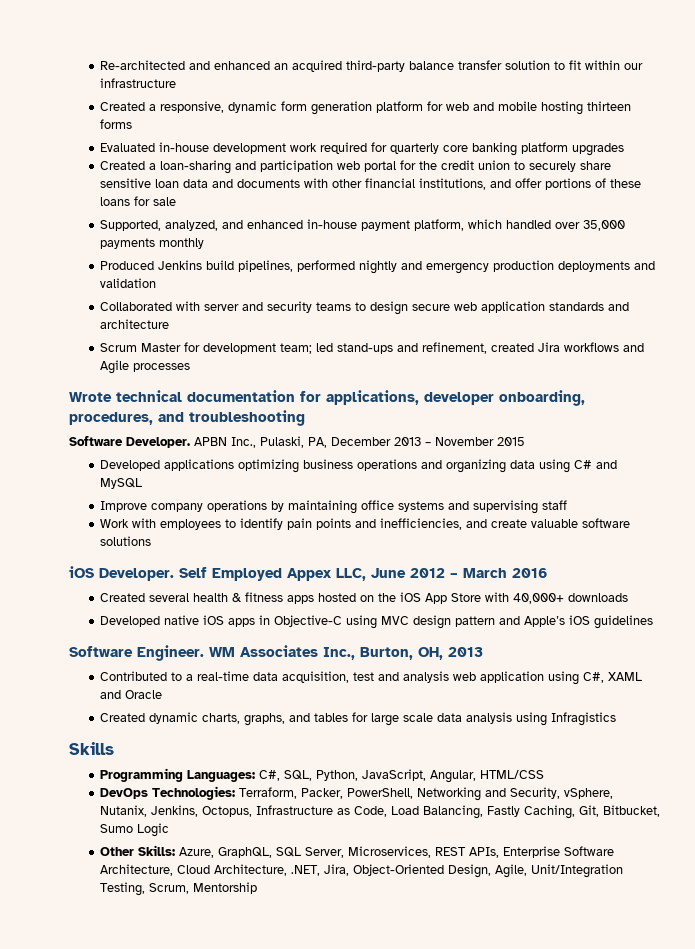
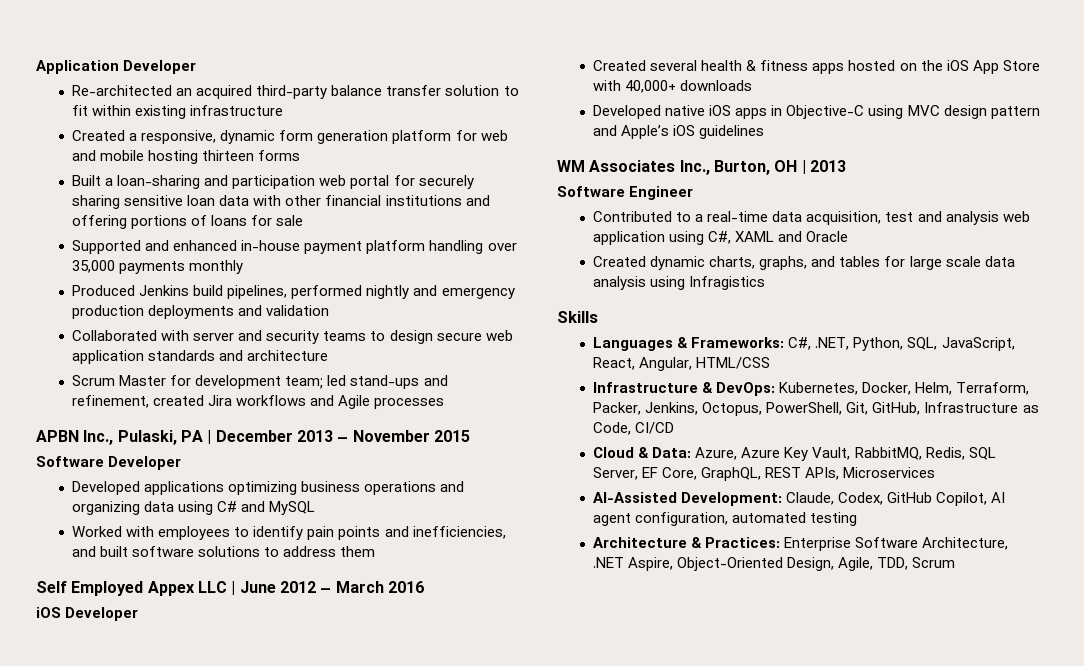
[100,60,271,70] Re-architected and enhanced -> [36,60,197,74] [72,85,173,96] Application Developer // Re-architected
[624,63,644,70] our -> [135,105,187,119] existing
[100,142,625,156] [100,161,146,170] Evaluated in-house development work required for quarterly core banking platform upgrades // Created -> [72,175,102,186] Built
[419,160,612,172] the credit union to securely share -> [418,175,474,189] [72,195,121,209] securely sharing
[212,179,301,188] and documents -> (250, 200) none
[419,178,543,190] institutions, and offer -> [385,195,490,206] [72,215,128,229] institutions and offering
[610,179,642,188] these -> (208, 220) none
[100,220,219,231] Supported, analyzed, -> [72,240,142,254] Supported
[414,219,552,231] platform, which handled -> [366,240,484,254] platform handling
[69,390,585,406] [69,410,305,426] [69,436,190,448] Wrote technical documentation for applications, developer onboarding, procedures, and troubleshooting // Software Developer. -> (445, 403) none
[308,437,327,448] PA, -> [180,430,212,444] PA |
(525, 441) none -> [36,456,182,470] // Software Developer
[100,500,568,514] [100,519,130,528] Improve company operations by maintaining office systems and supervising staff // Work -> [72,526,123,537] Worked
[491,519,579,528] create valuable -> [100,546,129,557] built
[69,566,174,581] // iOS Developer. -> [264,546,376,557] to address them //
[336,568,366,581] LLC, -> [197,581,236,595] LLC |
(547, 573) none -> [36,607,139,621] // iOS Developer
[69,645,204,661] Software Engineer. -> (765, 132) none
[418,647,483,660] OH, 2013 -> [774,160,846,174] [557,186,694,200] OH | 2013 // Software Engineer
[100,768,545,783] [100,786,614,801] [100,805,661,819] [100,823,170,837] [100,845,615,858] [100,864,624,878] [100,882,258,896] Programming Languages: C#, SQL, Python, JavaScript, Angular, HTML/CSS // DevOps Technologies: Terraform, Packer, PowerShell, Networking and Security, vSphere, Nutanix, Jenkins, Octopus, Infrastructure as Code, Load Balancing, Fastly Caching, Git, Bitbucket, Sumo Logic // Other Skills: Azure, GraphQL, SQL Server, Microservices, REST APIs, Enterprise Software Architecture, Cloud Architecture, .NET, Jira, Object-Oriented Design, Agile, Unit/Integration Testing, Scrum, Mentorship -> [593,337,1015,351] [593,357,771,371] [593,382,1030,396] [593,402,1039,416] [593,422,675,435] [593,447,996,461] [593,467,936,481] [593,492,1006,506] [593,512,858,526] [593,537,1009,551] [593,557,956,571] Languages & Frameworks: C#, .NET, Python, SQL, JavaScript, React, Angular, HTML/CSS // Infrastructure & DevOps: Kubernetes, Docker, Helm, Terraform, Packer, Jenkins, Octopus, PowerShell, Git, GitHub, Infrastructure as Code, CI/CD // Cloud & Data: Azure, Azure Key Vault, RabbitMQ, Redis, SQL Server, EF Core, GraphQL, REST APIs, Microservices // AI-Assisted Development: Claude, Codex, GitHub Copilot, AI agent configuration, automated testing // Architecture & Practices: Enterprise Software Architecture, .NET Aspire, Object-Oriented Design, Agile, TDD, Scrum

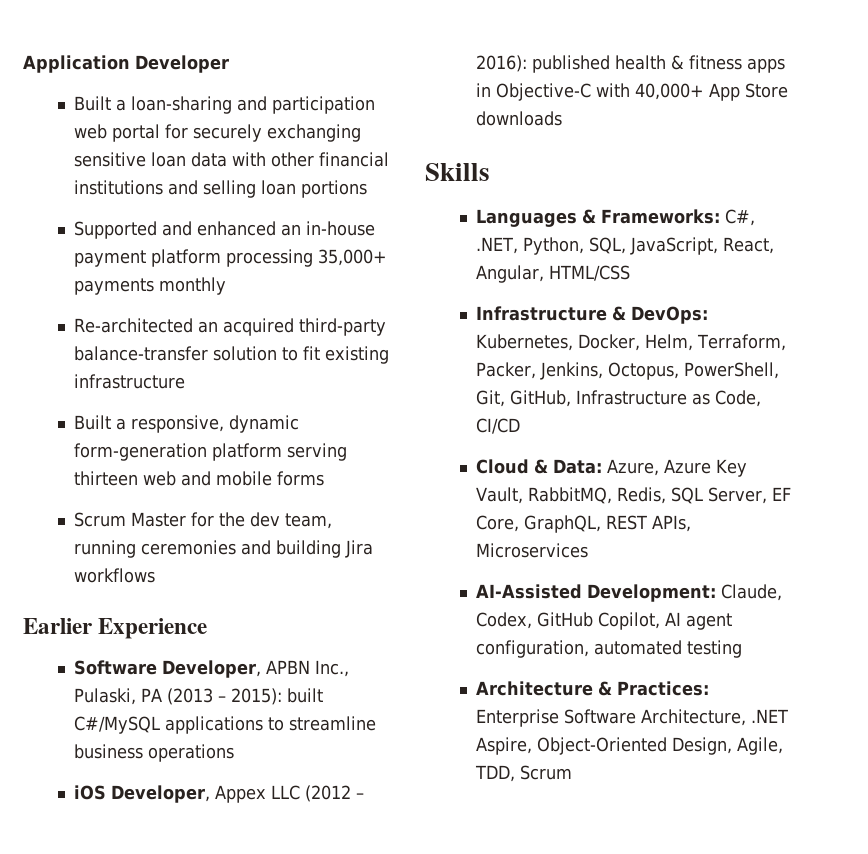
[72,85,519,99] [72,105,284,119] [72,130,508,144] [72,150,301,164] // Re-architected an acquired third-party balance transfer solution to fit within existing infrastructure // Created a responsive, dynamic form generation platform for web and mobile hosting thirteen forms -> (229, 64) none
[72,195,121,209] sharing -> [267,124,362,142] exchanging
[72,215,128,229] offering -> [203,180,297,198] selling loan
[191,215,304,226] of loans for sale -> (368, 189) none
(238, 245) none -> [281,224,302,236] an
[429,240,517,254] [72,260,116,273] handling over 35,000 -> [226,249,388,267] processing 35,000+
[72,285,515,299] [72,305,330,319] [72,330,513,344] [72,350,329,364] [72,375,448,389] [72,395,445,409] [36,430,470,445] [36,456,182,470] [72,481,465,495] [72,501,316,515] [72,526,506,540] [72,546,376,557] [36,581,424,596] [36,607,139,621] [593,60,1040,74] [593,80,753,93] [593,105,1040,119] [593,125,765,139] [557,160,846,175] [557,186,694,200] [593,211,1030,225] [593,231,849,245] [593,256,1015,270] [593,276,766,290] Produced Jenkins build pipelines, performed nightly and emergency production deployments and validation // Collaborated with server and security teams to design secure web application standards and architecture // Scrum Master for development team; led stand-ups and refinement, created Jira workflows and Agile processes // APBN Inc., Pulaski, PA | December 2013 – November 2015 // Software Developer // Developed applications optimizing business operations and organizing data using C# and MySQL // Worked with employees to identify pain points and inefficiencies, and built software solutions to address them // Self Employed Appex LLC | June 2012 – March 2016 // iOS Developer // Created several health & fitness apps hosted on the iOS App Store with 40,000+ downloads // Developed native iOS apps in Objective-C using MVC design pattern and Apple’s iOS guidelines // WM Associates Inc., Burton, OH | 2013 // Software Engineer // Contributed to a real-time data acquisition, test and analysis web application using C#, XAML and Oracle // Created dynamic charts, graphs, and tables for large scale data analysis using Infragistics -> [74,318,387,336] [74,346,390,364] [74,374,186,389] [74,415,300,433] [74,443,348,461] [74,471,325,486] [74,512,333,529] [74,540,374,558] [74,568,156,583] [23,618,208,639] [74,660,350,678] [74,688,324,705] [74,716,377,734] [74,744,235,762] [74,785,365,803] [476,55,786,73] [476,83,789,101] [476,111,563,126] Re-architected an acquired third-party balance-transfer solution to fit existing infrastructure // Built a responsive, dynamic form-generation platform serving thirteen web and mobile forms // Scrum Master for the dev team, running ceremonies and building Jira workflows // Earlier Experience // Software Developer, APBN Inc., Pulaski, PA (2013 – 2015): built C#/MySQL applications to streamline business operations // iOS Developer, Appex LLC (2012 – 2016): published health & fitness apps in Objective-C with 40,000+ App Store downloads

